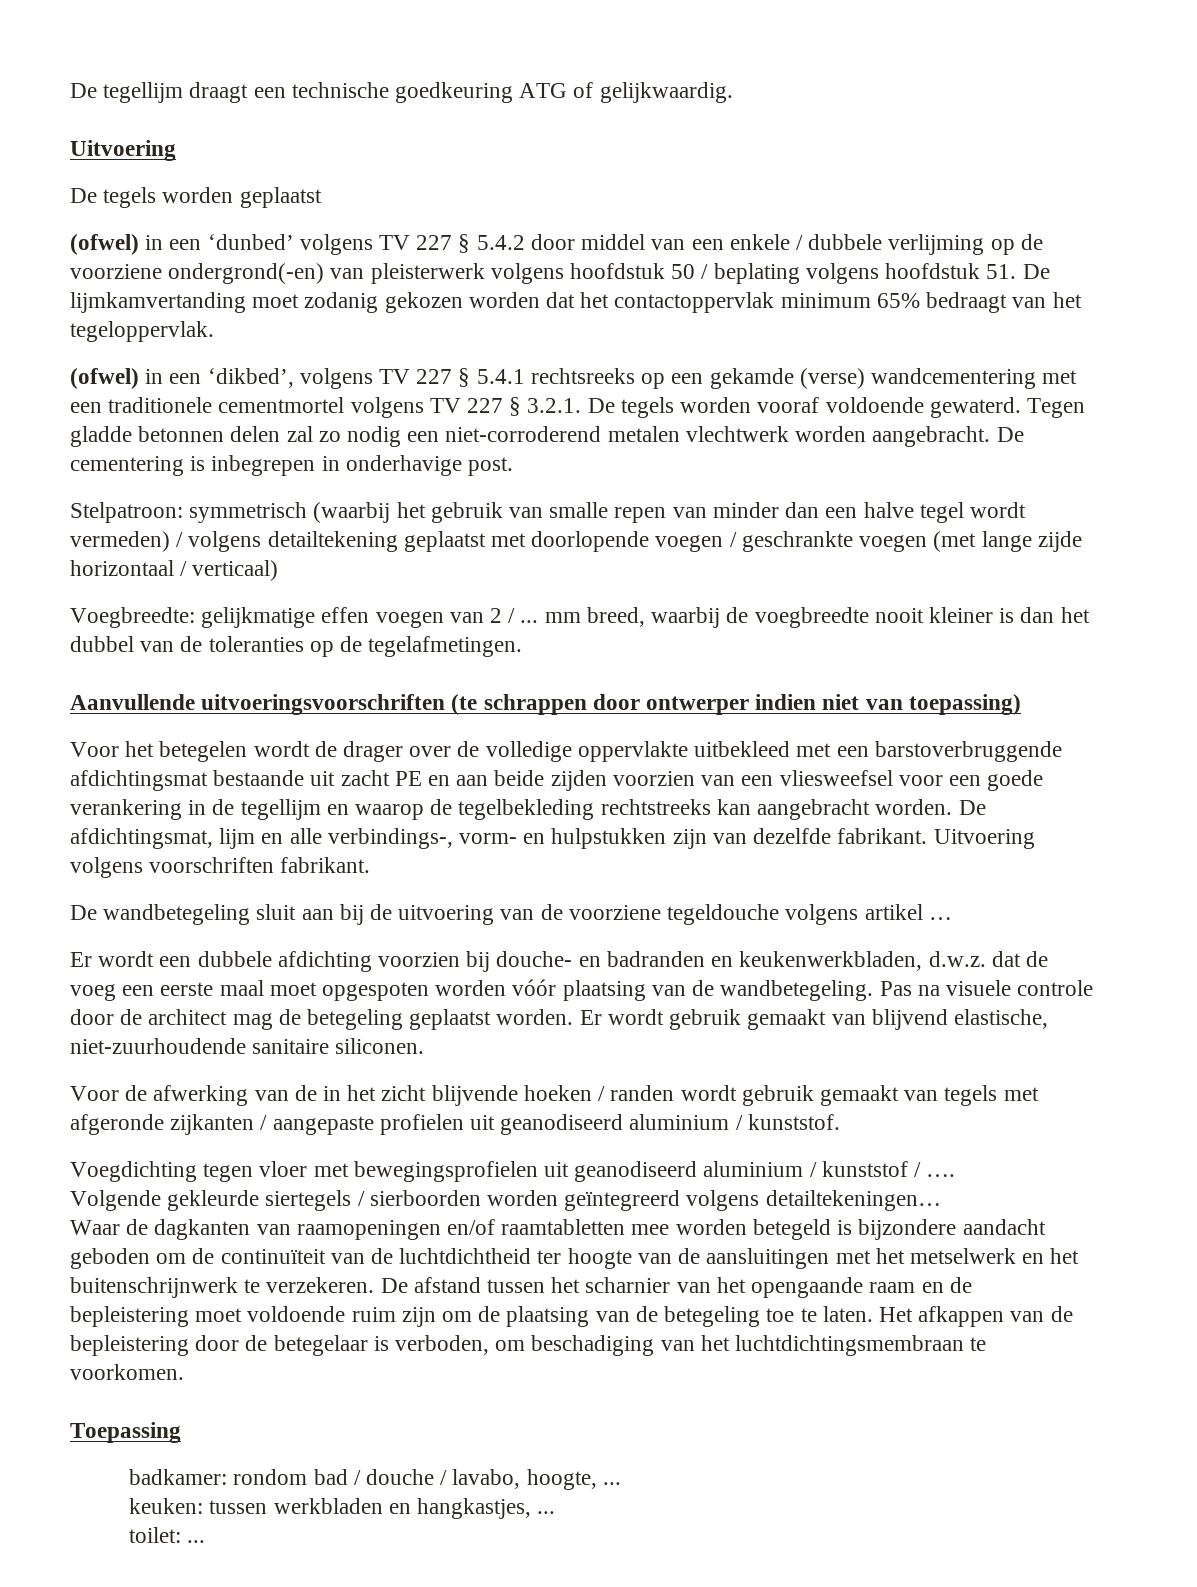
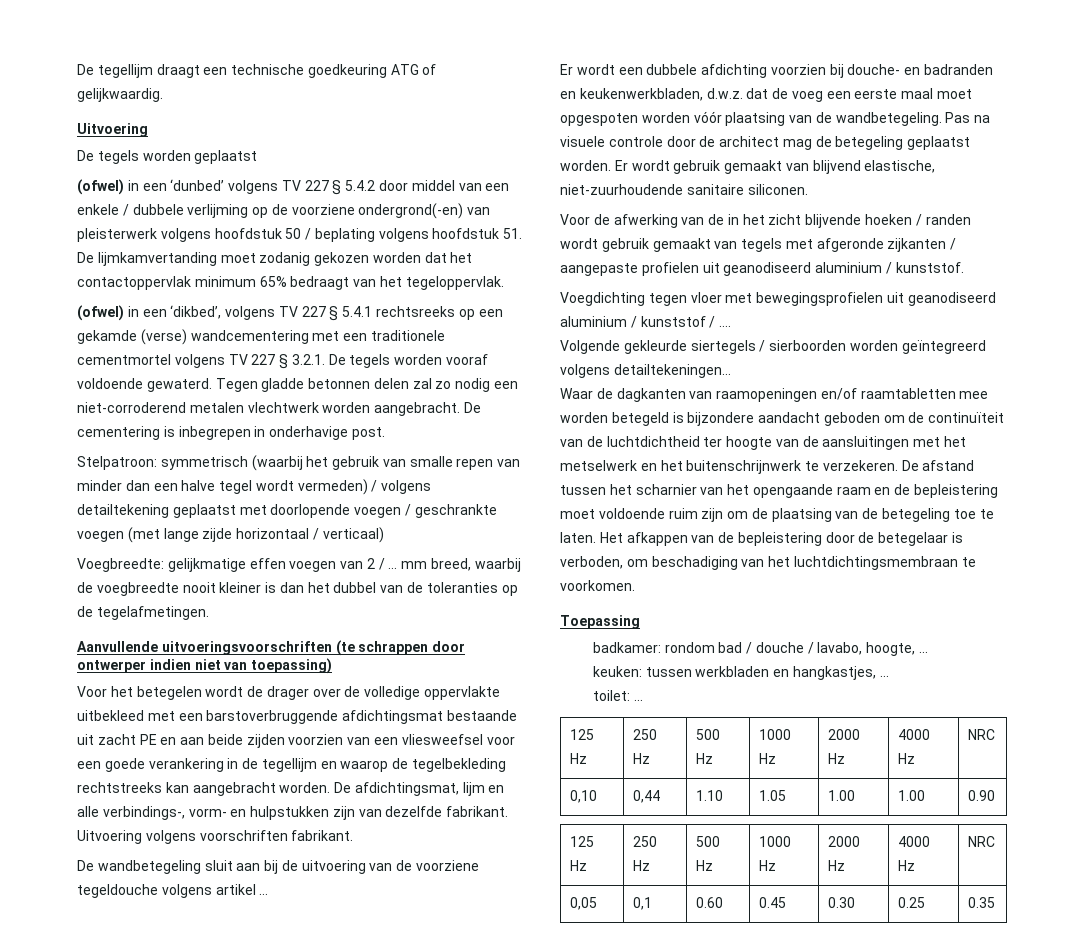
(206, 1541) none -> [569,729,594,740] [569,753,587,764] [632,729,657,740] [632,753,650,764] [695,729,720,740] [695,753,713,764] [758,729,791,740] [758,753,776,764] [827,729,860,740] [827,753,845,764] [897,729,930,740] [897,753,915,764] [967,729,995,740] [569,790,597,803] [632,790,660,803] [695,790,723,801] [758,790,786,801] [827,790,855,801] [897,790,925,801] [967,790,995,801] [569,836,594,847] [569,860,587,871] [632,836,657,847] [632,860,650,871] [695,836,720,847] [695,860,713,871] [758,836,791,847] [758,860,776,871] [827,836,860,847] [827,860,845,871] [897,836,930,847] [897,860,915,871] [967,836,995,847] [569,897,597,910] [632,897,652,910] [695,897,723,908] [758,897,786,908] [827,897,855,908] [897,897,925,908] [967,897,995,908] // 125 Hz | 250 Hz | 500 Hz | 1000 Hz | 2000 Hz | 4000 Hz | NRC // 0,10 | 0,44 | 1.10 | 1.05 | 1.00 | 1.00 | 0.90 // 125 Hz | 250 Hz | 500 Hz | 1000 Hz | 2000 Hz | 4000 Hz | NRC // 0,05 | 0,1 | 0.60 | 0.45 | 0.30 | 0.25 | 0.35

